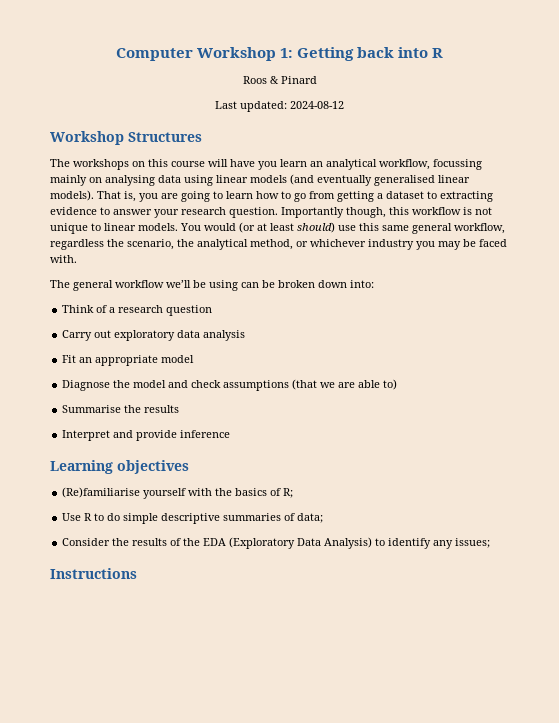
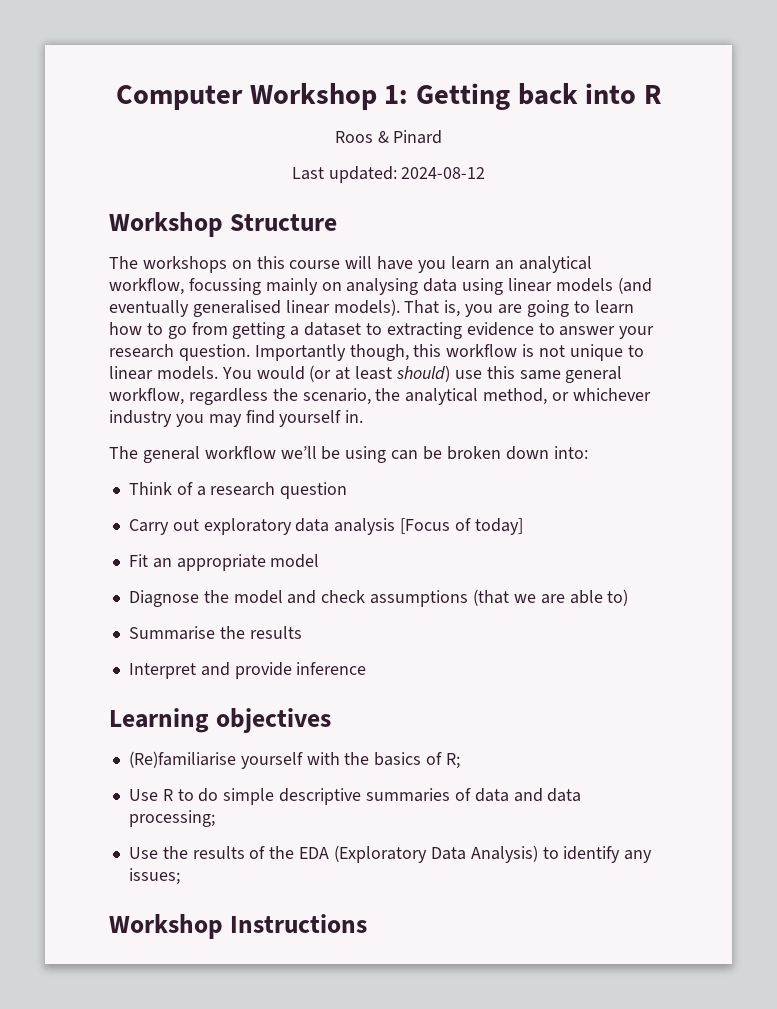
[128,132,202,142] Structures -> [229,214,337,231] Structure
[463,239,507,247] [50,255,77,263] be faced with. -> [245,410,364,427] find yourself in.
(246, 335) none -> [400,518,523,535] [Focus of today]
[297,513,324,523] [62,538,111,546] data; // Consider -> [474,788,582,802] [128,810,215,827] [128,847,158,859] data and data processing; // Use
(491, 543) none -> [109,914,223,939] Workshop

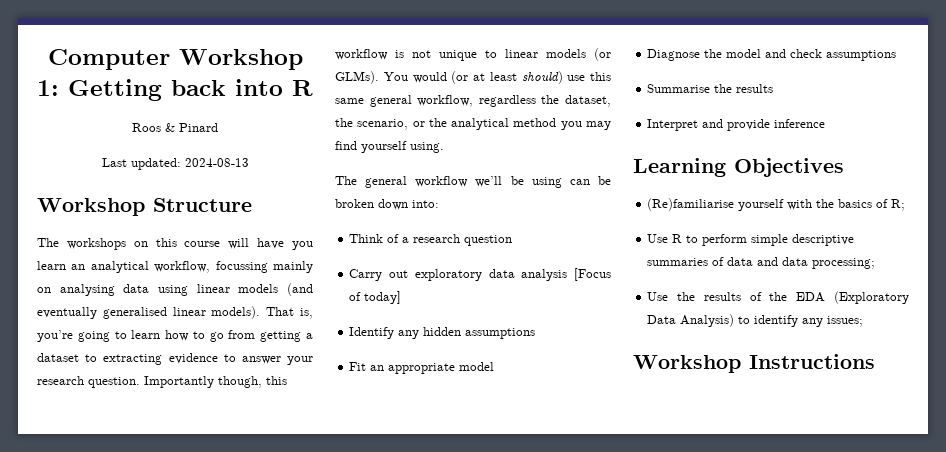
[401,167,486,179] 2024-08-12 -> [184,158,249,167] 2024-08-13
[465,304,523,317] you are -> [37,330,73,342] you’re
[156,366,218,380] models. -> [546,48,611,61] [335,71,379,84] models (or GLMs).
[302,388,651,405] [109,410,172,427] scenario, the analytical method, or whichever industry -> [565,95,611,107] [335,118,557,130] dataset, the scenario, or the analytical method
[345,410,364,423] in. -> [410,142,444,153] using.
(523, 526) none -> [349,327,536,339] // Identify any hidden assumptions
[472,589,629,606] (that we are able to) -> (897, 55) none
[215,708,331,733] objectives -> [734,158,844,177] Objectives
[198,788,219,802] do -> [702,234,748,246] perform

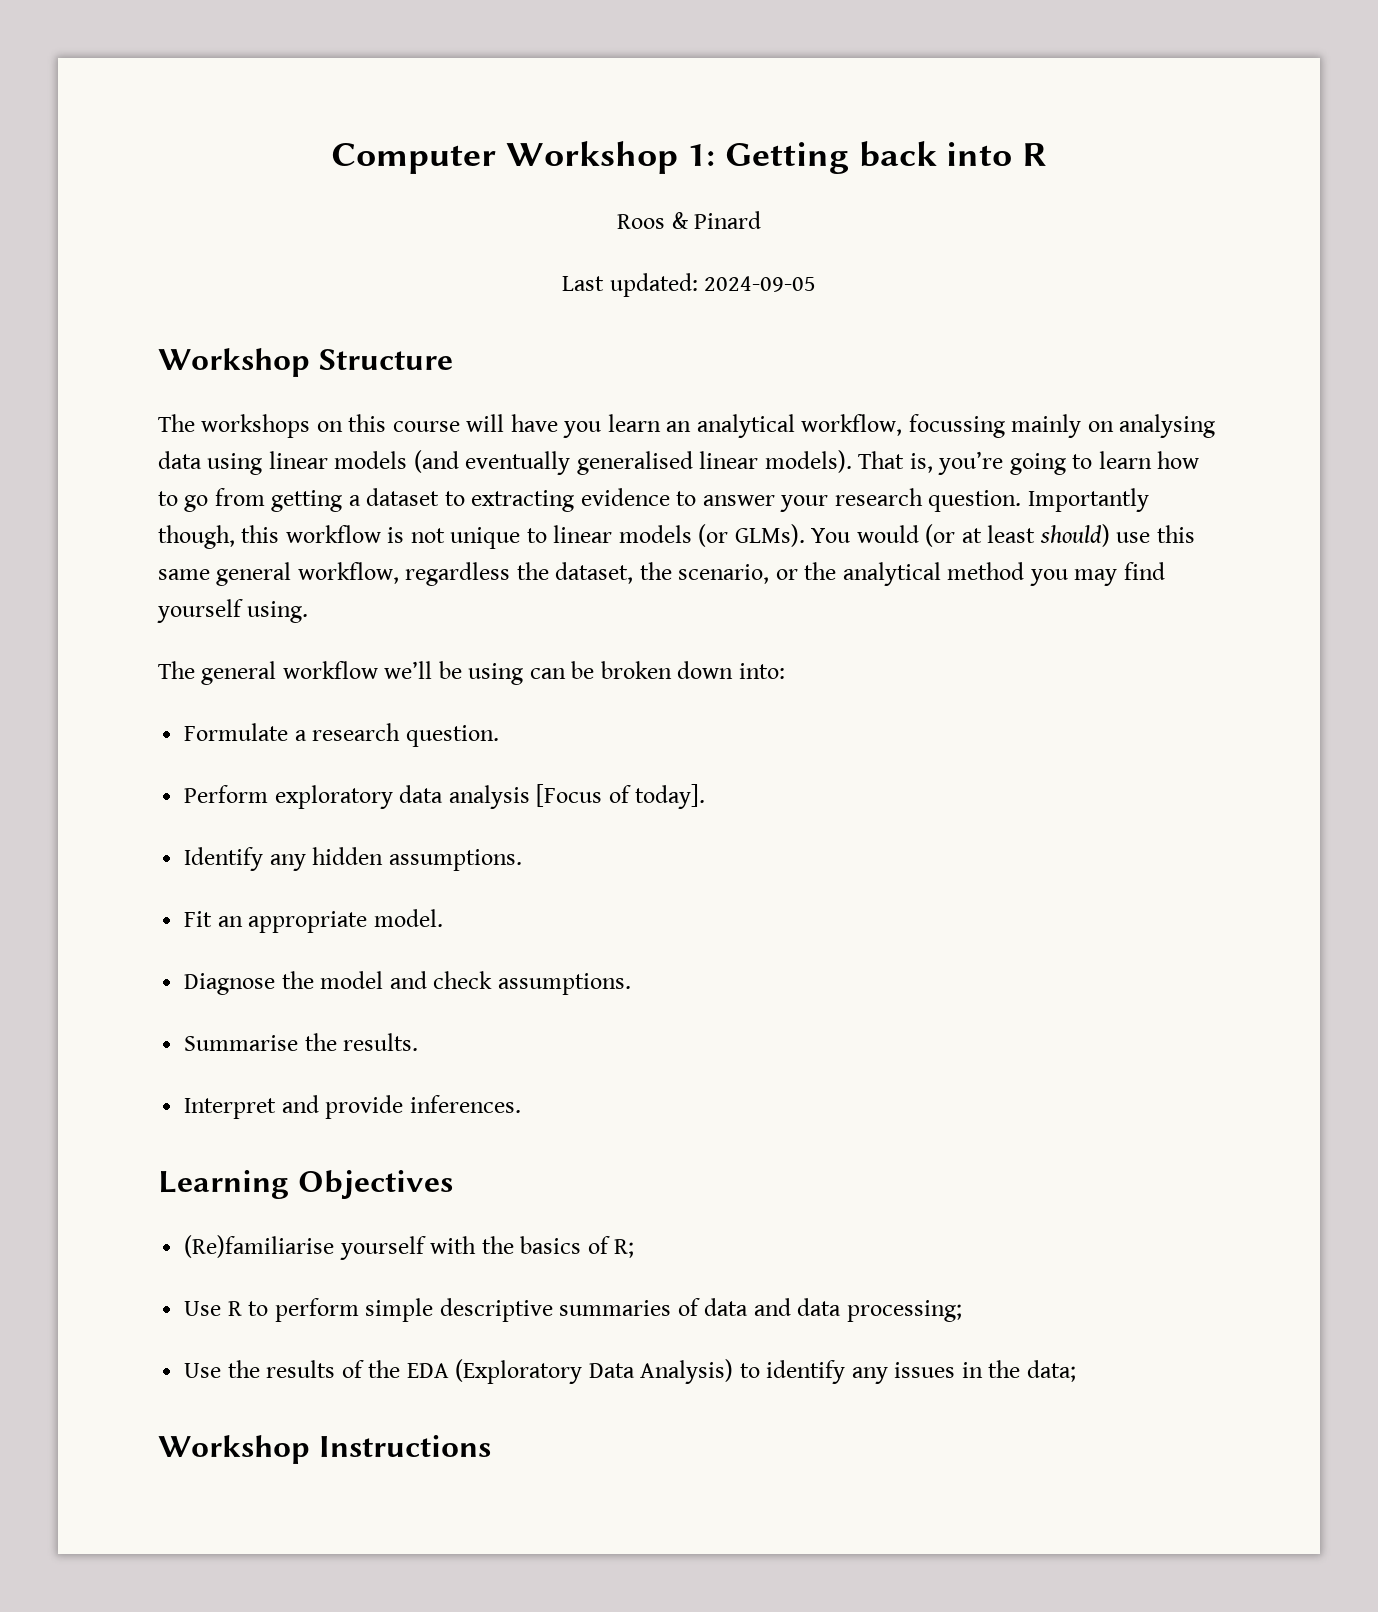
[184,158,249,167] 2024-08-13 -> [703,276,816,292] 2024-09-05
[349,234,513,246] [349,269,409,281] Think of a research question // Carry out -> [184,723,499,747] [184,785,269,803] Formulate a research question. // Perform
[364,291,402,304] today] -> [635,784,706,809] today].
[465,328,536,339] assumptions -> [388,849,522,871] assumptions.
[459,362,495,371] model -> [373,909,443,927] model.
[826,50,897,61] assumptions -> [497,973,631,995] assumptions.
[736,84,774,93] results -> [343,1033,419,1051] results.
[774,119,826,128] inference -> [409,1095,521,1113] inferences.
[827,316,864,327] issues; -> [894,1360,1076,1382] issues in the data;

